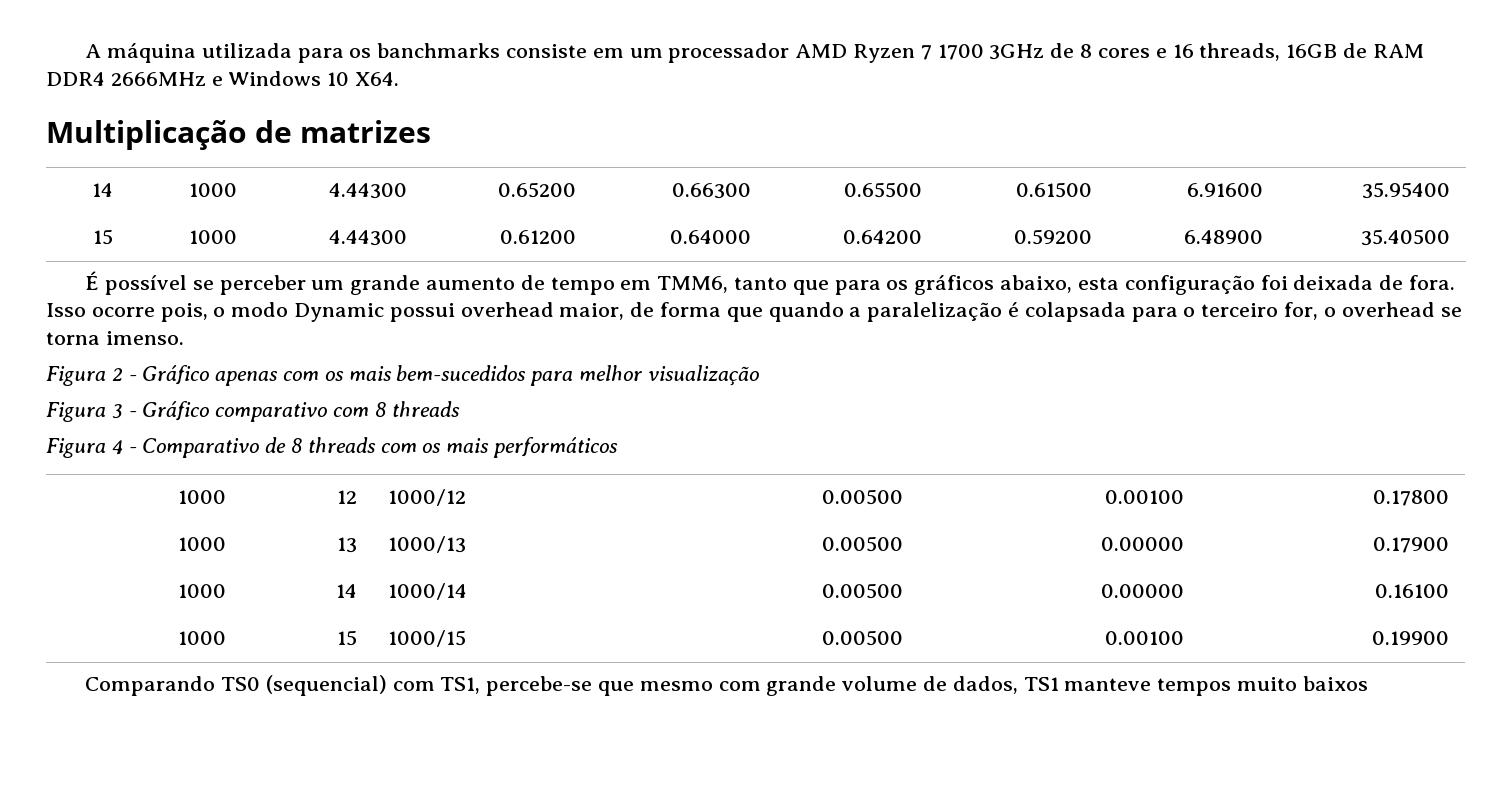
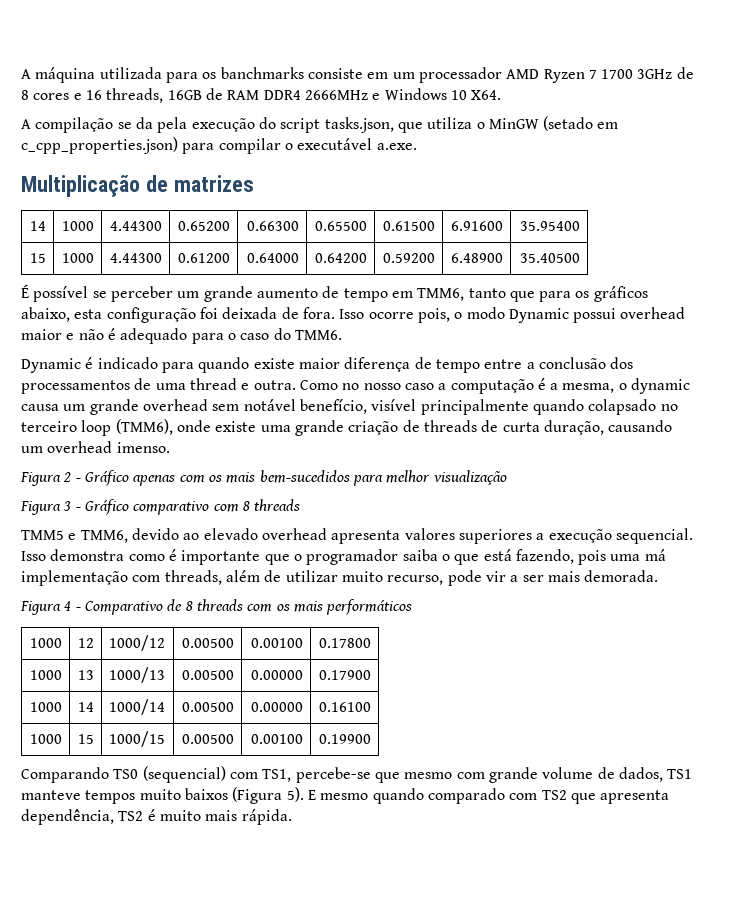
(400, 79) none -> [21,116,619,133] [21,137,417,154] // A compilação se da pela execução do script tasks.json, que utiliza o MinGW (setado em c_cpp_properties.json) para compilar o executável a.exe.
[559,302,1462,322] [46,332,100,345] maior, de forma que quando a paralelização é colapsada para o terceiro for, o overhead se torna -> [21,328,342,344] [21,357,634,373] [21,378,691,394] [21,399,678,415] [21,419,673,436] [21,441,113,453] maior e não é adequado para o caso do TMM6. // Dynamic é indicado para quando existe maior diferença de tempo entre a conclusão dos processamentos de uma thread e outra. Como no nosso caso a computação é a mesma, o dynamic causa um grande overhead sem notável benefício, visível principalmente quando colapsado no terceiro loop (TMM6), onde existe uma grande criação de threads de curta duração, causando um overhead
(460, 409) none -> [21,528,693,544] [21,549,666,565] [21,570,659,586] // TMM5 e TMM6, devido ao elevado overhead apresenta valores superiores a execução sequencial. Isso demonstra como é importante que o programador saiba o que está fazendo, pois uma má implementação com threads, além de utilizar muito recurso, pode vir a ser mais demorada.
(1368, 683) none -> [232,787,670,804] [21,809,292,825] (Figura 5). E mesmo quando comparado com TS2 que apresenta dependência, TS2 é muito mais rápida.

